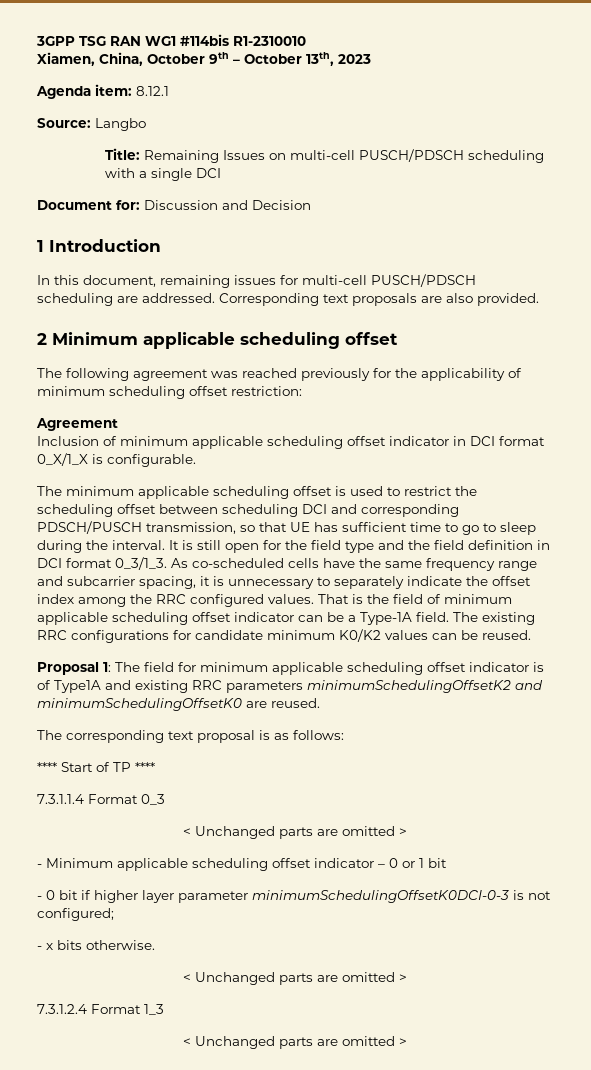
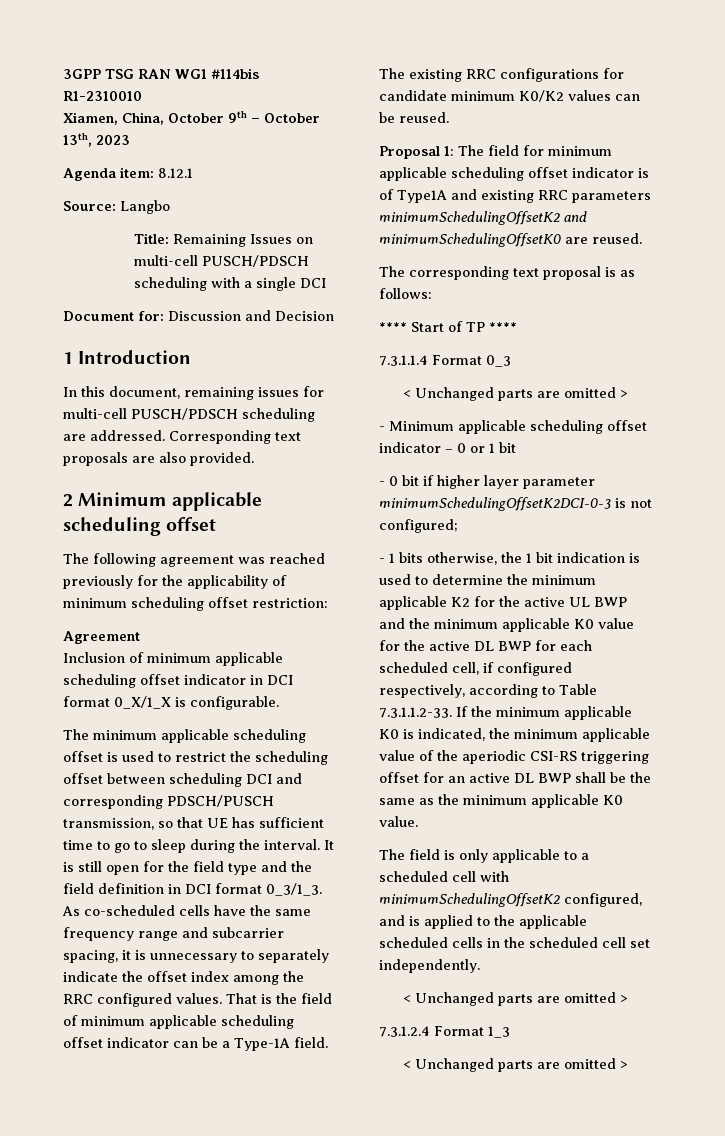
[252,890,509,903] minimumSchedulingOffsetK0DCI-0-3 -> [379,497,611,511] minimumSchedulingOffsetK2DCI-0-3
[46,940,155,950] x bits otherwise. -> [389,552,640,565] [379,574,596,585] [379,596,627,610] [379,618,634,632] [379,640,592,651] [379,662,572,676] [379,684,597,698] [379,706,632,720] [379,728,650,742] [379,750,649,764] [379,772,651,783] [379,794,623,808] [379,816,418,827] [379,849,589,863] [379,871,509,882] [379,893,642,907] [379,915,587,929] [379,937,650,948] [379,959,480,973] 1 bits otherwise, the 1 bit indication is used to determine the minimum applicable K2 for the active UL BWP and the minimum applicable K0 value for the active DL BWP for each scheduled cell, if configured respectively, according to Table 7.3.1.1.2-33. If the minimum applicable K0 is indicated, the minimum applicable value of the aperiodic CSI-RS triggering offset for an active DL BWP shall be the same as the minimum applicable K0 value. // The field is only applicable to a scheduled cell with minimumSchedulingOffsetK2 configured, and is applied to the applicable scheduled cells in the scheduled cell set independently.

